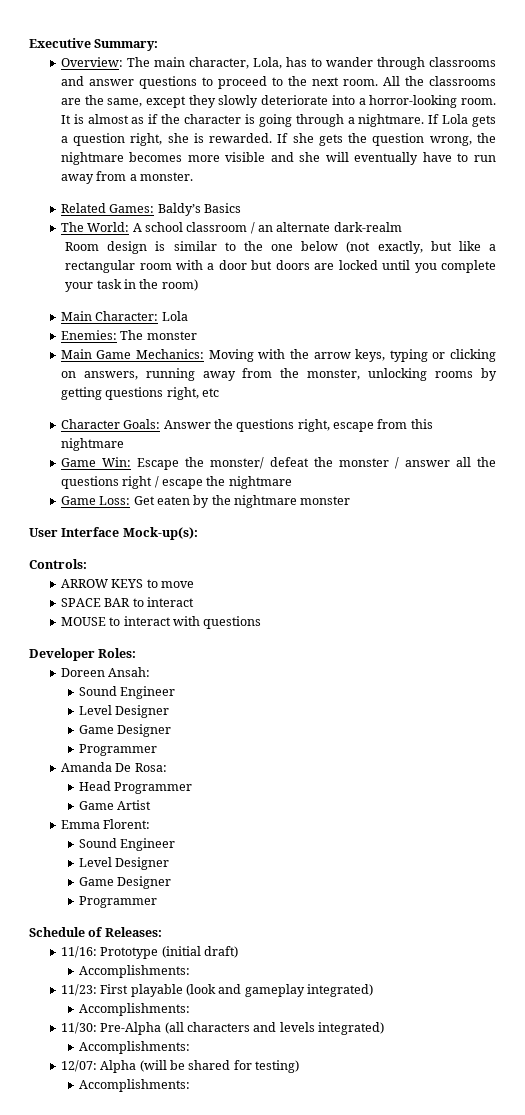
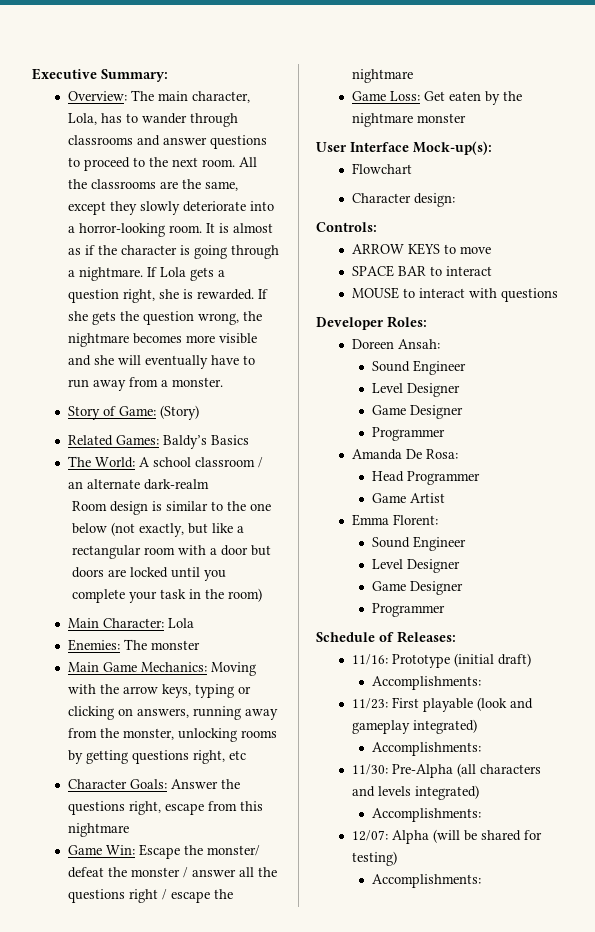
(193, 176) none -> [67,405,199,420] // Story of Game: (Story)
(198, 533) none -> [351,163,412,174] [351,193,455,207] // Flowchart // Character design:

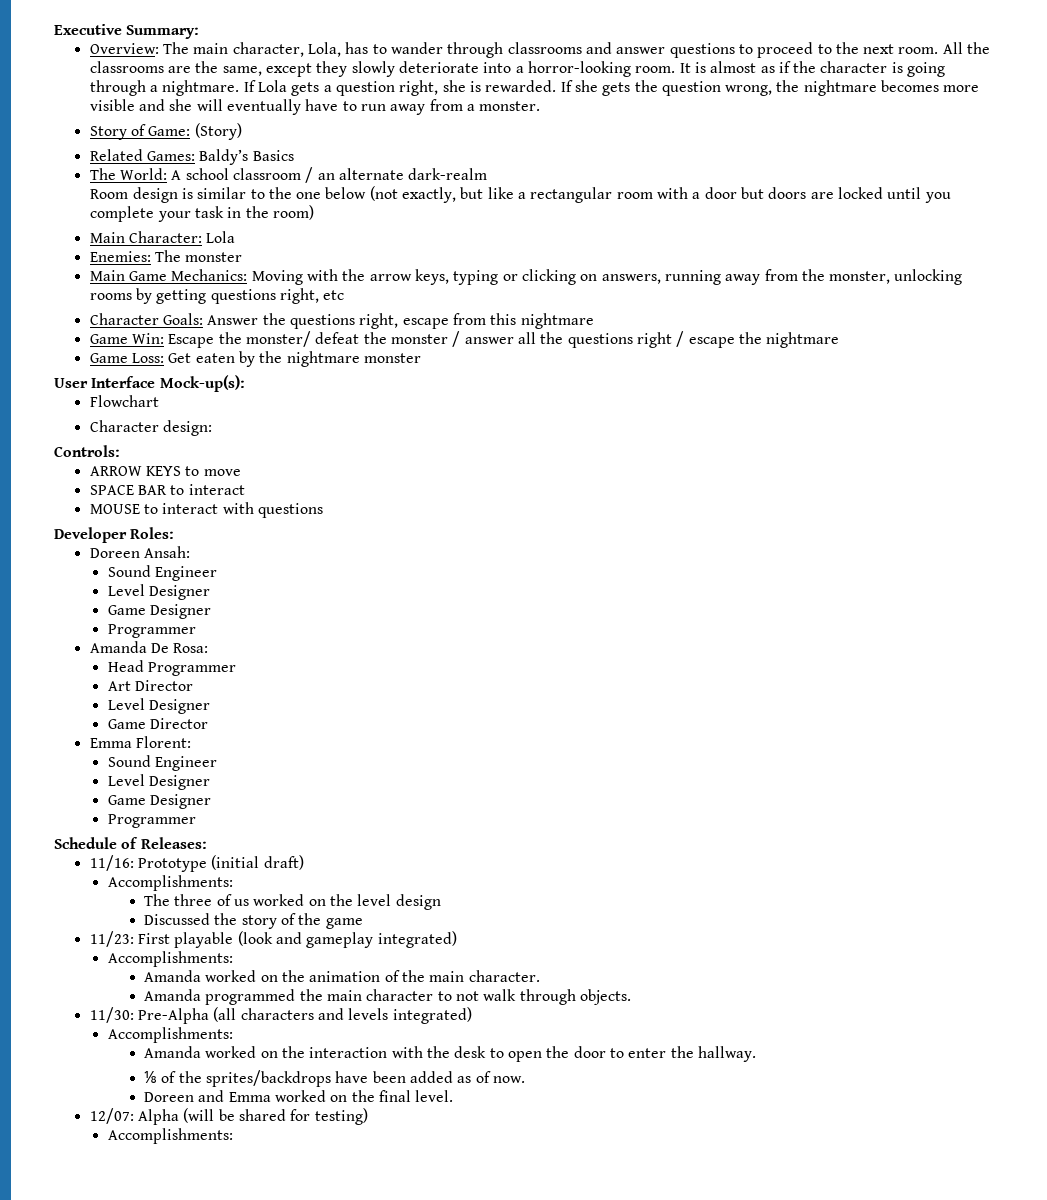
[371,493,445,503] // Game Artist -> [107,680,194,691] [107,698,211,714] [107,718,209,729] // Art Director // Level Designer // Game Director
(481, 683) none -> [144,894,441,910] [144,913,363,929] // The three of us worked on the level design // Discussed the story of the game
(481, 749) none -> [144,970,540,982] [144,989,631,1005] // Amanda worked on the animation of the main character. // Amanda programmed the main character to not walk through objects.
(481, 815) none -> [144,1046,756,1062] [144,1070,525,1087] [144,1090,454,1102] // Amanda worked on the interaction with the desk to open the door to enter the hallway. // ⅛ of the sprites/backdrops have been added as of now. // Doreen and Emma worked on the final level.

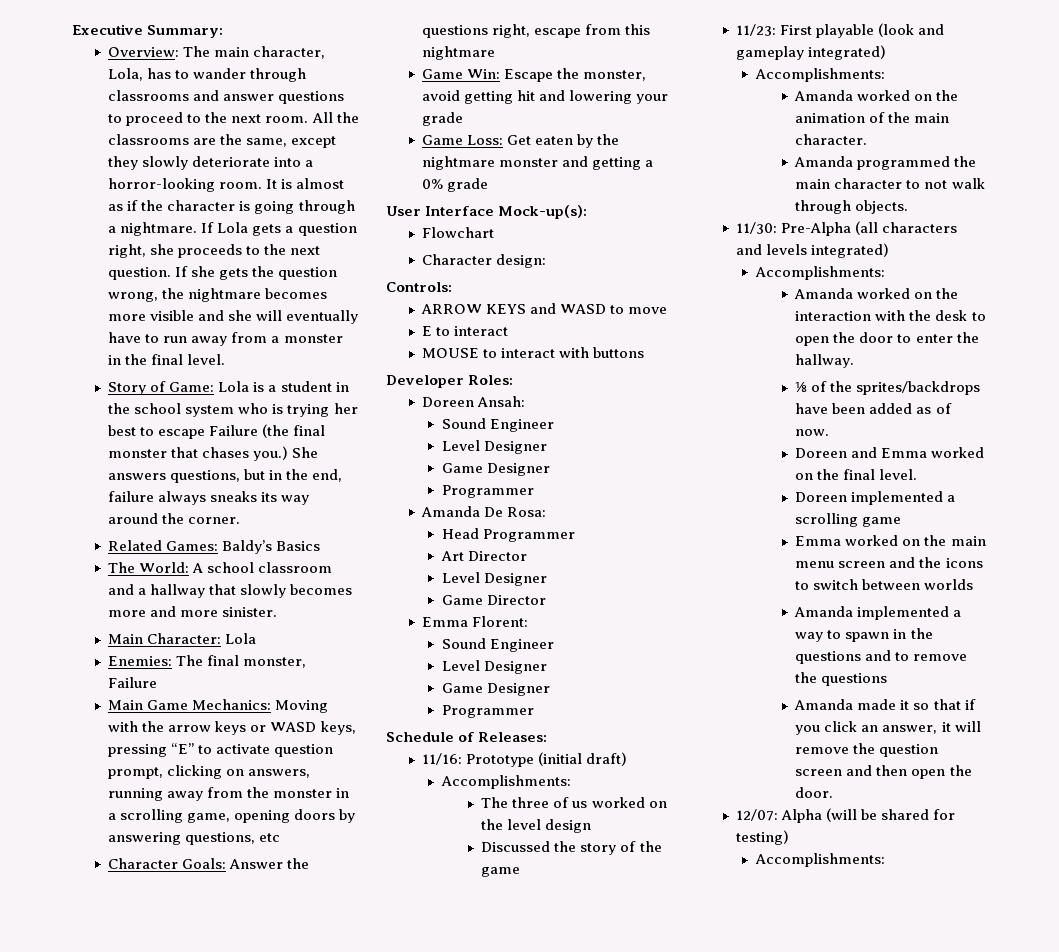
[469,80,557,92] is rewarded. -> [178,244,321,258] [108,267,172,280] proceeds to the next question.
[479,101,541,111] [89,123,242,140] monster. // Story of Game: (Story) -> [283,334,343,343] [108,354,226,365] [108,381,349,395] [108,403,358,417] [108,424,326,439] [108,446,319,461] [108,469,343,483] [108,491,310,505] [108,513,241,524] monster in the final level. // Story of Game: Lola is a student in the school system who is trying her best to escape Failure (the final monster that chases you.) She answers questions, but in the end, failure always sneaks its way around the corner.
[305,167,488,183] [90,186,951,203] [90,205,314,222] / an alternate dark-realm // Room design is similar to the one below (not exactly, but like a rectangular room with a door but doors are locked until you complete your task in the room) -> [108,584,353,598] [108,606,278,617] and a hallway that slowly becomes more and more sinister.
[185,252,243,262] monster -> [207,655,307,668] [108,677,158,688] final monster, Failure
[414,269,518,285] keys, typing or -> [215,721,356,735] [108,743,334,757] [108,767,164,779] keys or WASD keys, pressing “E” to activate question prompt,
[829,269,963,285] [89,288,319,304] monster, unlocking rooms by getting questions right, -> [273,788,350,798] [108,809,356,823] [108,832,256,845] monster in a scrolling game, opening doors by answering questions,
[245,331,840,348] monster/ defeat the monster / answer all the questions right / escape the nightmare -> [583,70,647,81] [422,90,669,104] [422,112,464,126] monster, avoid getting hit and lowering your grade
(421, 358) none -> [562,156,654,170] [422,178,489,192] and getting a 0% grade
(182, 471) none -> [530,303,607,314] and WASD
[89,485,168,495] SPACE BAR -> [422,326,433,336] E
[257,503,323,518] questions -> [593,347,645,358] buttons
(454, 1096) none -> [795,491,956,505] [795,513,902,527] [795,535,986,546] [795,557,983,568] [795,579,974,590] [794,606,962,620] [795,628,933,642] [795,650,968,664] [795,672,888,686] [794,699,976,710] [795,721,981,735] [795,743,939,757] [795,765,972,779] [795,787,834,798] // Doreen implemented a scrolling game // Emma worked on the main menu screen and the icons to switch between worlds // Amanda implemented a way to spawn in the questions and to remove the questions // Amanda made it so that if you click an answer, it will remove the question screen and then open the door.

